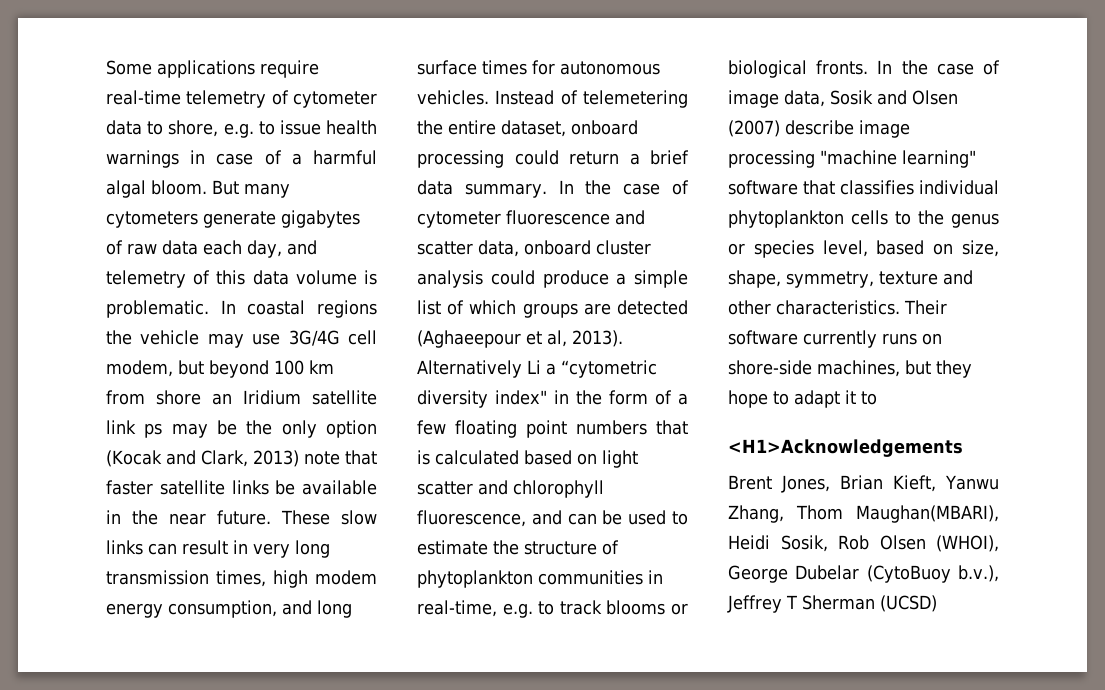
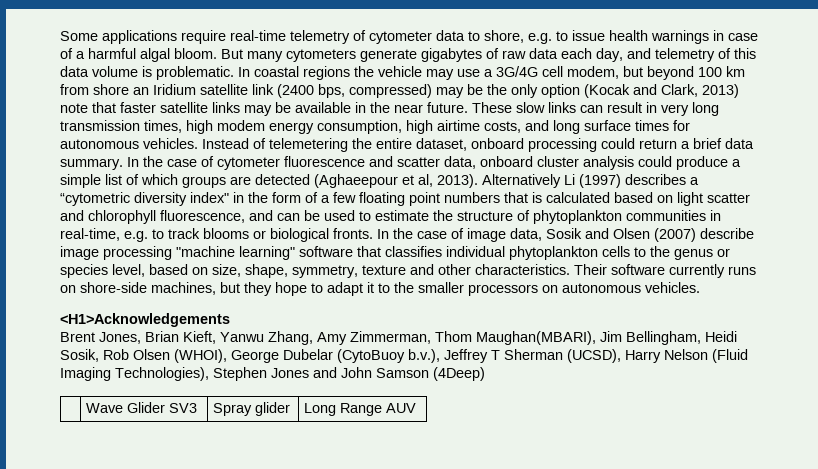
(281, 339) none -> [484,69,493,77] a
[144,423,163,438] ps -> [277,84,432,98] (2400 bps, compressed)
(269, 487) none -> [244,105,272,116] may
(277, 609) none -> [406,120,521,134] high airtime costs,
(541, 367) none -> [579,174,686,188] (1997) describes
(877, 398) none -> [394,282,700,296] the smaller processors on autonomous vehicles.
[796,505,999,523] Thom Maughan(MBARI), -> [317,331,701,345] Amy Zimmerman, Thom Maughan(MBARI), Jim Bellingham,
[880,595,937,612] (UCSD) -> [567,349,748,363] [60,367,485,381] [86,402,198,413] [213,402,291,416] [304,403,417,416] (UCSD), Harry Nelson (Fluid Imaging Technologies), Stephen Jones and John Samson (4Deep) // | Wave Glider SV3 | Spray glider | Long Range AUV

